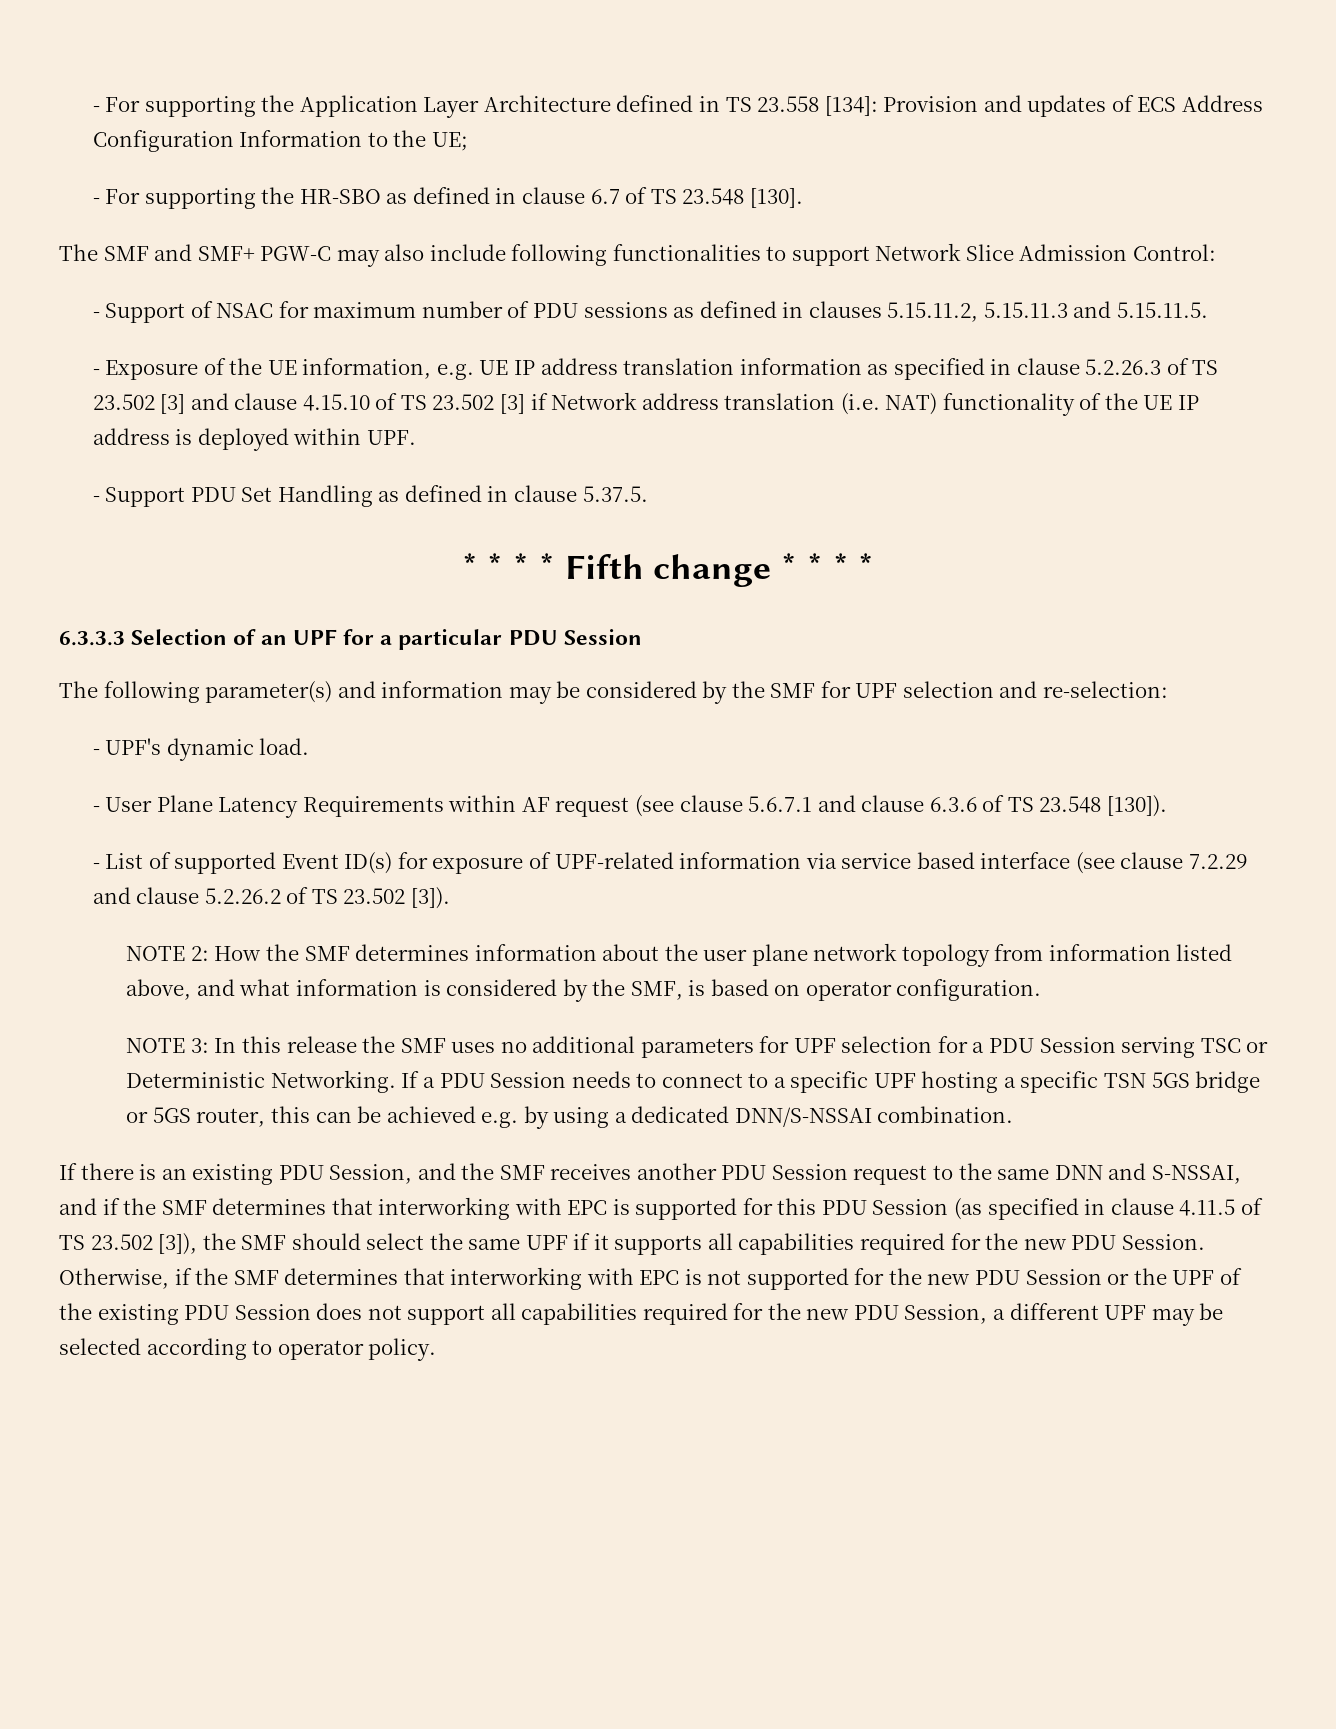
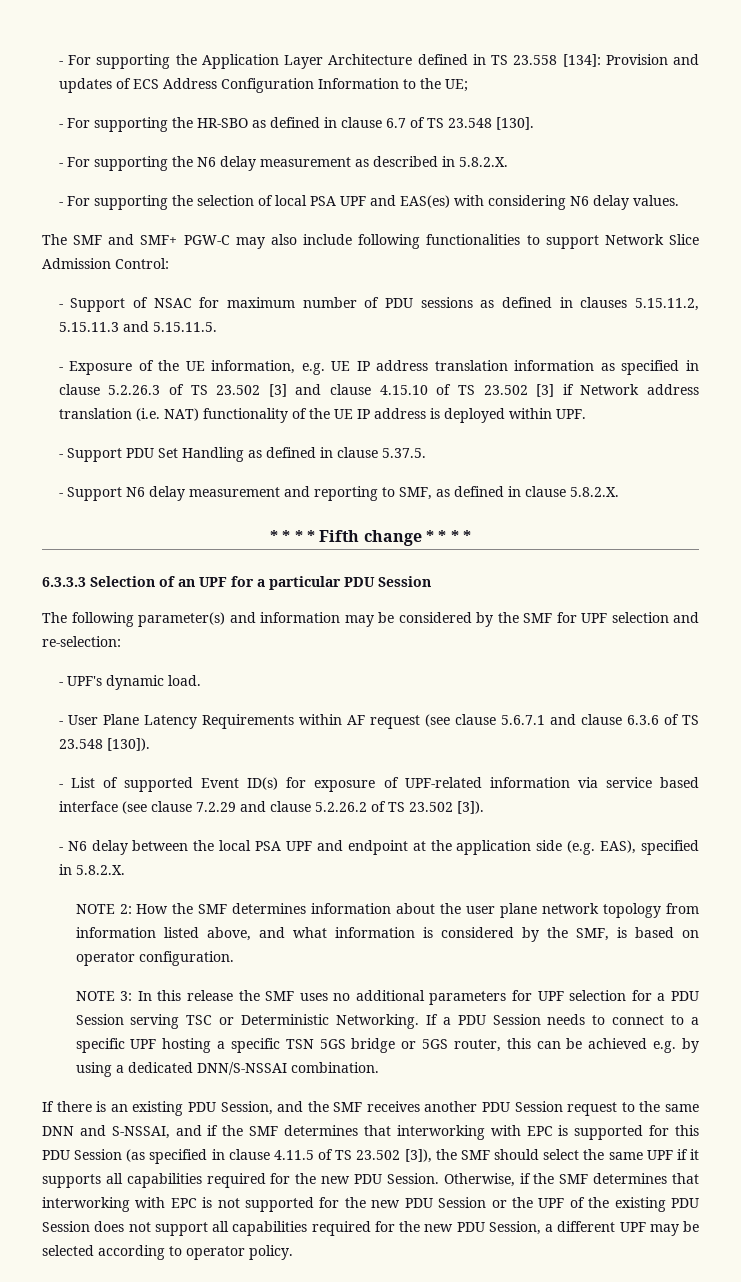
(803, 198) none -> [58,156,508,171] [58,195,679,210] // - For supporting the N6 delay measurement as described in 5.8.2.X. // - For supporting the selection of local PSA UPF and EAS(es) with considering N6 delay values.
(648, 494) none -> [58,486,619,501] // - Support N6 delay measurement and reporting to SMF, as defined in clause 5.8.2.X.
(450, 898) none -> [58,840,699,855] [58,864,125,875] // - N6 delay between the local PSA UPF and endpoint at the application side (e.g. EAS), specified in 5.8.2.X.

